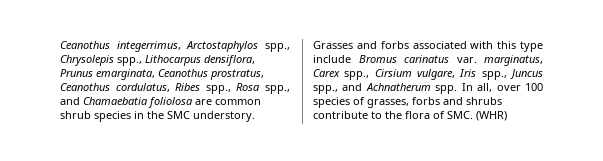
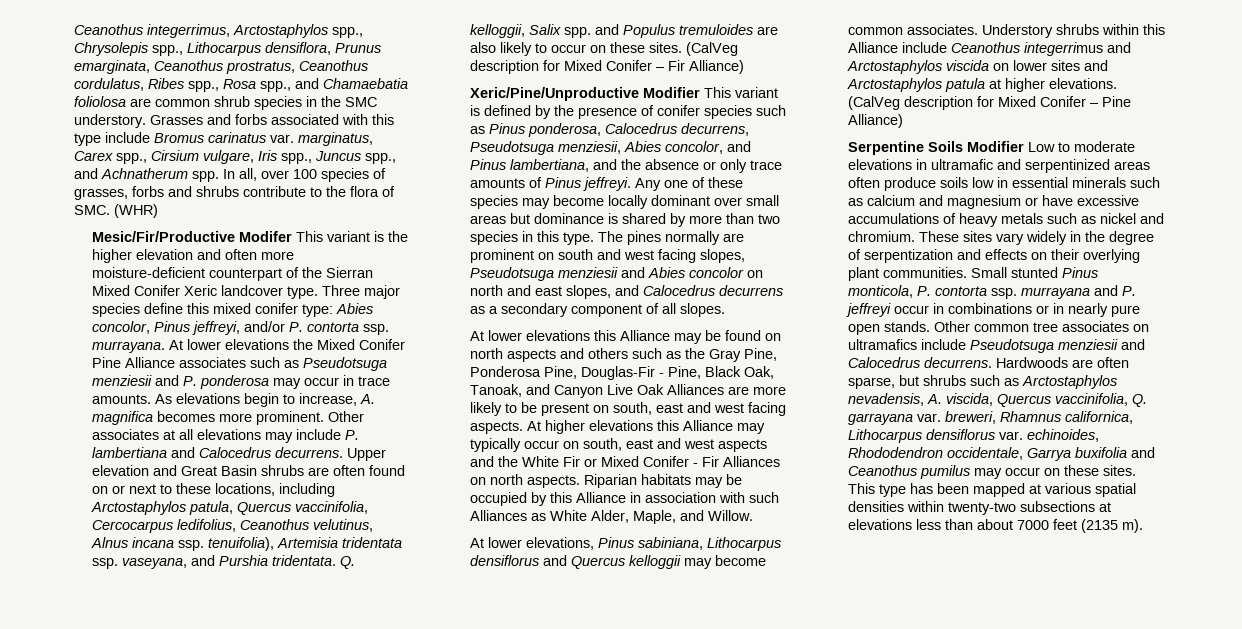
(507, 116) none -> [92,231,409,242] [92,249,295,263] [92,267,374,281] [92,285,401,299] [92,303,374,317] [92,321,390,335] [92,339,406,353] [92,357,388,371] [92,375,391,389] [92,393,376,407] [92,411,365,425] [92,429,360,443] [92,447,387,461] [92,465,406,476] [92,483,336,497] [91,501,369,515] [92,519,374,533] [91,537,403,551] [92,555,356,569] [470,24,779,38] [470,42,739,56] [470,60,745,74] [470,87,779,101] [470,105,787,119] [470,123,750,137] [470,141,752,155] [470,159,783,173] [470,177,744,191] [470,195,780,209] [470,213,781,227] [470,231,745,245] [470,249,746,263] [470,267,764,281] [470,285,784,299] [470,303,726,317] [470,330,782,344] [470,348,778,362] [470,366,775,380] [470,384,787,398] [470,402,787,416] [470,420,766,434] [470,438,768,452] [470,456,781,467] [470,474,743,488] [470,492,780,506] [470,510,754,524] [470,537,782,551] [470,555,767,569] [848,24,1166,38] [848,42,1132,56] [847,60,1109,74] [847,78,1118,92] [848,96,1132,110] [848,114,904,128] [848,141,1136,155] [848,159,1151,173] [848,177,1161,191] [848,195,1140,209] [848,213,1165,227] [848,231,1155,245] [848,249,1141,263] [848,267,1099,281] [848,285,1137,299] [846,303,1141,317] [848,321,1150,335] [848,339,1146,353] [848,357,1130,368] [848,375,1118,389] [848,393,1148,407] [848,411,1134,425] [848,429,1100,443] [848,447,1156,461] [848,465,1137,479] [848,483,1137,497] [848,501,1112,515] [848,519,1144,533] // Mesic/Fir/Productive Modifer This variant is the higher elevation and often more moisture-deficient counterpart of the Sierran Mixed Conifer Xeric landcover type. Three major species define this mixed conifer type: Abies concolor, Pinus jeffreyi, and/or P. contorta ssp. murrayana. At lower elevations the Mixed Conifer Pine Alliance associates such as Pseudotsuga menziesii and P. ponderosa may occur in trace amounts. As elevations begin to increase, A. magnifica becomes more prominent. Other associates at all elevations may include P. lambertiana and Calocedrus decurrens. Upper elevation and Great Basin shrubs are often found on or next to these locations, including Arctostaphylos patula, Quercus vaccinifolia, Cercocarpus ledifolius, Ceanothus velutinus, Alnus incana ssp. tenuifolia), Artemisia tridentata ssp. vaseyana, and Purshia tridentata. Q. kelloggii, Salix spp. and Populus tremuloides are also likely to occur on these sites. (CalVeg description for Mixed Conifer – Fir Alliance) // Xeric/Pine/Unproductive Modifier This variant is defined by the presence of conifer species such as Pinus ponderosa, Calocedrus decurrens, Pseudotsuga menziesii, Abies concolor, and Pinus lambertiana, and the absence or only trace amounts of Pinus jeffreyi. Any one of these species may become locally dominant over small areas but dominance is shared by more than two species in this type. The pines normally are prominent on south and west facing slopes, Pseudotsuga menziesii and Abies concolor on north and east slopes, and Calocedrus decurrens as a secondary component of all slopes. // At lower elevations this Alliance may be found on north aspects and others such as the Gray Pine, Ponderosa Pine, Douglas-Fir - Pine, Black Oak, Tanoak, and Canyon Live Oak Alliances are more likely to be present on south, east and west facing aspects. At higher elevations this Alliance may typically occur on south, east and west aspects and the White Fir or Mixed Conifer - Fir Alliances on north aspects. Riparian habitats may be occupied by this Alliance in association with such Alliances as White Alder, Maple, and Willow. // At lower elevations, Pinus sabiniana, Lithocarpus densiflorus and Quercus kelloggii may become common associates. Understory shrubs within this Alliance include Ceanothus integerrimus and Arctostaphylos viscida on lower sites and Arctostaphylos patula at higher elevations. (CalVeg description for Mixed Conifer – Pine Alliance) // Serpentine Soils Modifier Low to moderate elevations in ultramafic and serpentinized areas often produce soils low in essential minerals such as calcium and magnesium or have excessive accumulations of heavy metals such as nickel and chromium. These sites vary widely in the degree of serpentization and effects on their overlying plant communities. Small stunted Pinus monticola, P. contorta ssp. murrayana and P. jeffreyi occur in combinations or in nearly pure open stands. Other common tree associates on ultramafics include Pseudotsuga menziesii and Calocedrus decurrens. Hardwoods are often sparse, but shrubs such as Arctostaphylos nevadensis, A. viscida, Quercus vaccinifolia, Q. garrayana var. breweri, Rhamnus californica, Lithocarpus densiflorus var. echinoides, Rhododendron occidentale, Garrya buxifolia and Ceanothus pumilus may occur on these sites. This type has been mapped at various spatial densities within twenty-two subsections at elevations less than about 7000 feet (2135 m).

